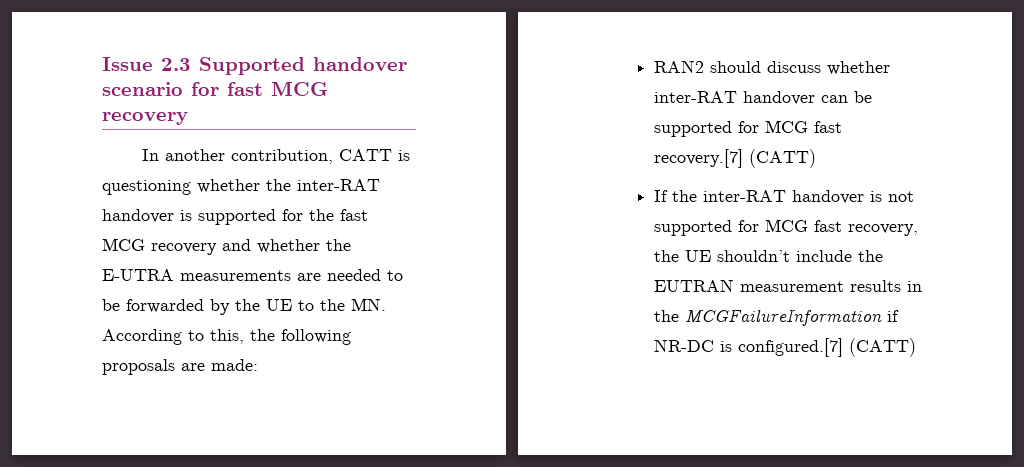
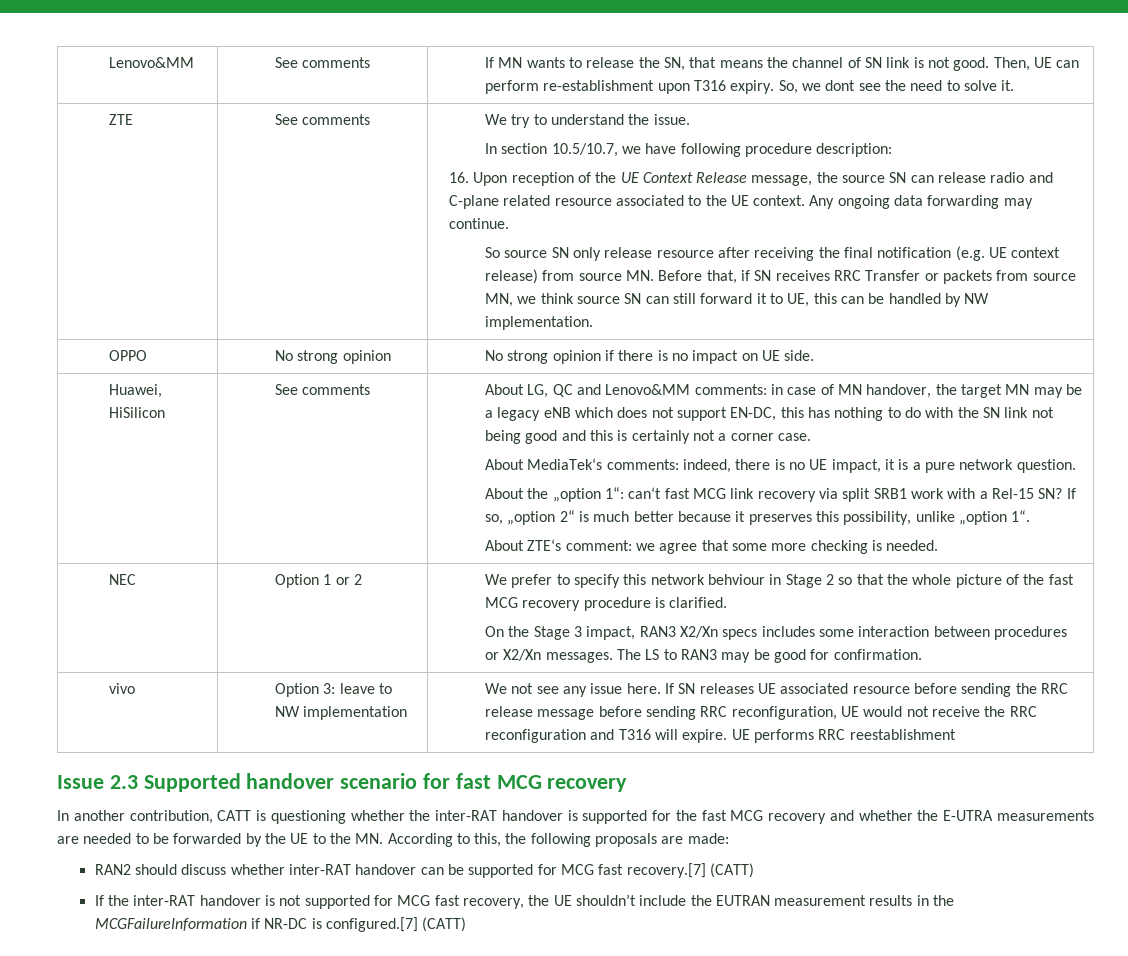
(102, 64) none -> [109,57,195,68] [275,57,371,68] [485,57,1080,71] [485,80,1015,94] [109,114,134,125] [275,114,371,125] [485,114,690,128] [485,143,893,157] [448,172,1053,186] [448,195,1033,209] [448,218,509,229] [485,246,1061,261] [485,269,1076,284] [485,293,990,307] [485,316,594,330] [109,350,148,361] [275,350,391,364] [485,350,815,364] [109,384,163,398] [109,407,166,418] [275,384,371,395] [485,384,1082,398] [485,407,1054,421] [485,430,811,444] [485,458,1076,473] [485,487,1076,502] [485,510,1031,525] [485,539,939,554] [109,574,137,585] [275,574,363,588] [485,574,1074,588] [485,597,728,611] [485,626,1067,640] [485,649,922,663] [109,683,136,694] [275,683,393,697] [275,706,408,720] [485,683,1068,697] [485,706,1037,720] [485,729,956,743] Lenovo&MM | See comments | If MN wants to release the SN, that means the channel of SN link is not good. Then, UE can perform re-establishment upon T316 expiry. So, we dont see the need to solve it. // ZTE | See comments | We try to understand the issue. // In section 10.5/10.7, we have following procedure description: // 16. Upon reception of the UE Context Release message, the source SN can release radio and C-plane related resource associated to the UE context. Any ongoing data forwarding may continue. // So source SN only release resource after receiving the final notification (e.g. UE context release) from source MN. Before that, if SN receives RRC Transfer or packets from source MN, we think source SN can still forward it to UE, this can be handled by NW implementation. // OPPO | No strong opinion | No strong opinion if there is no impact on UE side. // Huawei, HiSilicon | See comments | About LG, QC and Lenovo&MM comments: in case of MN handover, the target MN may be a legacy eNB which does not support EN-DC, this has nothing to do with the SN link not being good and this is certainly not a corner case. // About MediaTek‘s comments: indeed, there is no UE impact, it is a pure network question. // About the „option 1“: can‘t fast MCG link recovery via split SRB1 work with a Rel-15 SN? If so, „option 2“ is much better because it preserves this possibility, unlike „option 1“. // About ZTE‘s comment: we agree that some more checking is needed. // NEC | Option 1 or 2 | We prefer to specify this network behviour in Stage 2 so that the whole picture of the fast MCG recovery procedure is clarified. // On the Stage 3 impact, RAN3 X2/Xn specs includes some interaction between procedures or X2/Xn messages. The LS to RAN3 may be good for confirmation. // vivo | Option 3: leave to NW implementation | We not see any issue here. If SN releases UE associated resource before sending the RRC release message before sending RRC reconfiguration, UE would not receive the RRC reconfiguration and T316 will expire. UE performs RRC reestablishment //

